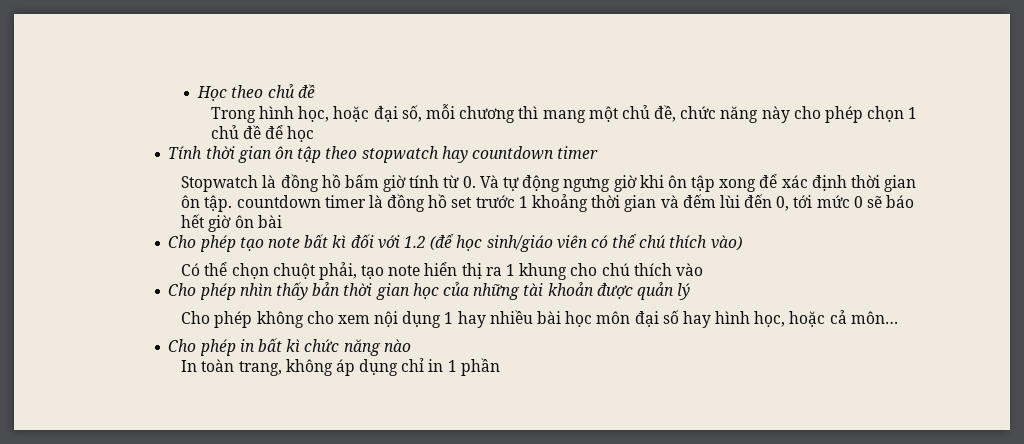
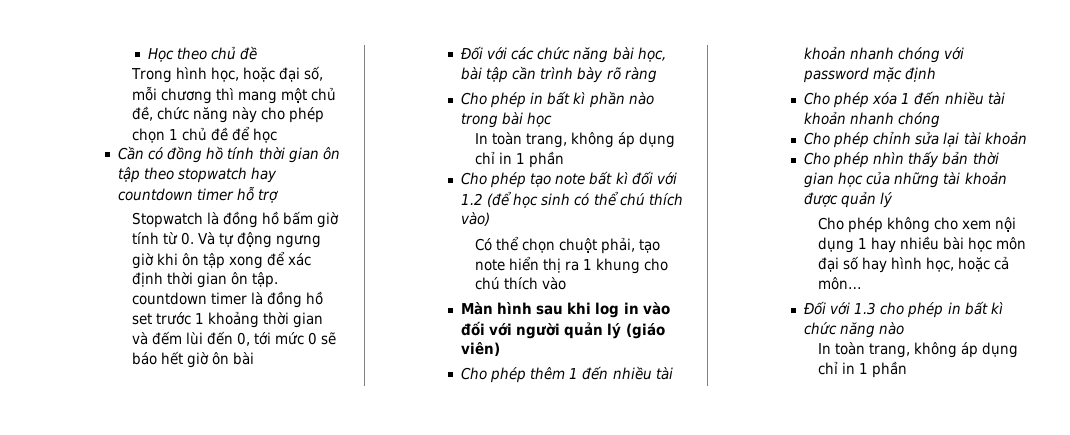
[168,146,203,159] Tính -> [118,146,255,163] Cần có đồng hồ tính
(599, 152) none -> [237,186,279,203] hỗ trợ
(282, 221) none -> [461,46,666,63] [461,66,657,83] [461,91,654,108] [461,112,553,128] [474,132,675,148] [474,151,564,168] // Đối với các chức năng bài học, bài tập cần trình bày rõ ràng // Cho phép in bất kì phần nào trong bài học // In toàn trang, không áp dụng chỉ in 1 phần
[486,235,588,252] sinh/giáo viên -> [541,193,571,206] sinh
(703, 269) none -> [461,302,670,318] [461,321,665,339] [461,342,501,356] [461,366,673,383] [804,46,965,63] [803,67,937,83] [804,91,1005,108] [804,111,941,128] [804,131,1027,148] // Màn hình sau khi log in vào đối với người quản lý (giáo viên) // Cho phép thêm 1 đến nhiều tài khoản nhanh chóng với password mặc định // Cho phép xóa 1 đến nhiều tài khoản nhanh chóng // Cho phép chỉnh sửa lại tài khoản
[168,339,197,352] Cho -> [804,301,905,315] Đối với 1.3 cho

